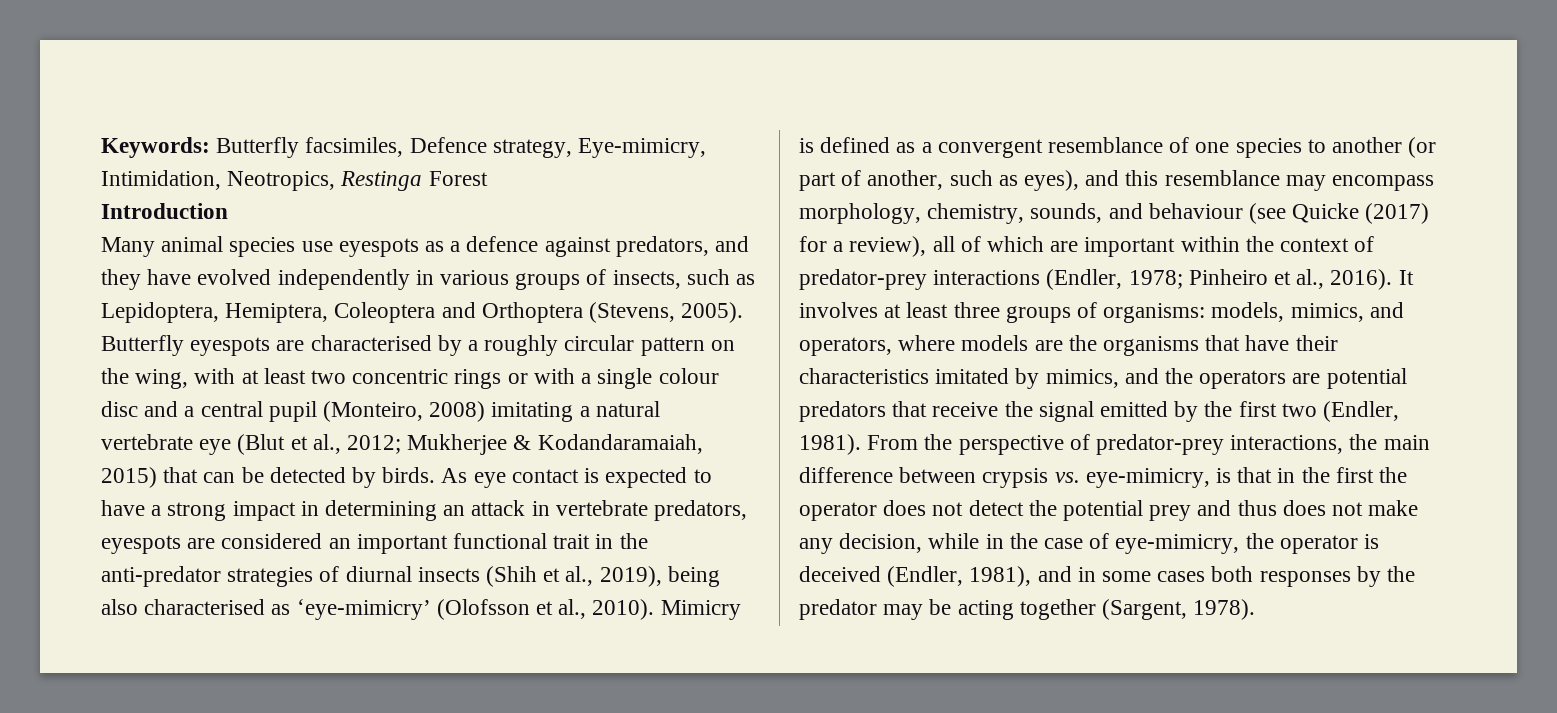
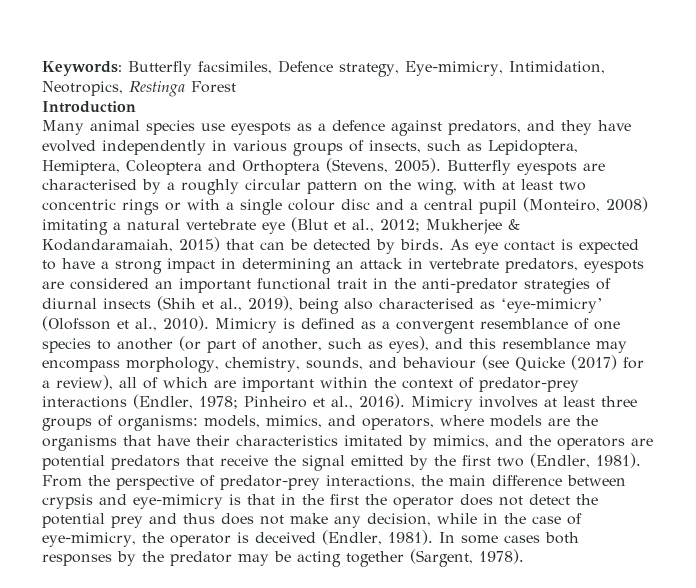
[1398,270,1414,285] It -> [411,396,473,411] Mimicry
[1054,468,1210,488] vs. eye-mimicry, -> [99,494,223,509] and eye-mimicry
[969,566,1096,587] 1981), and in -> [387,530,455,545] 1981). In

